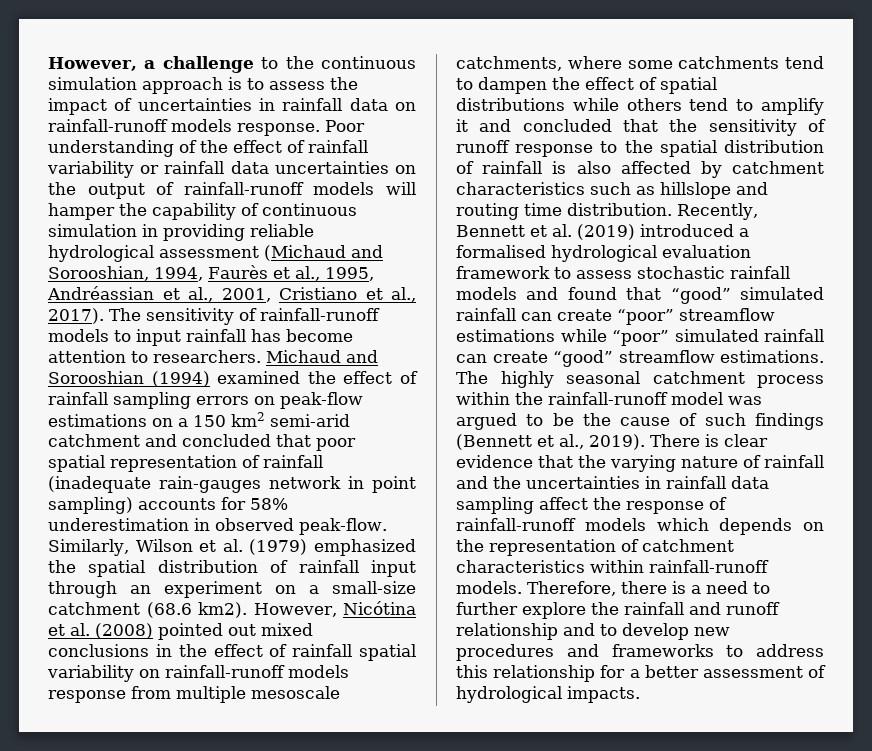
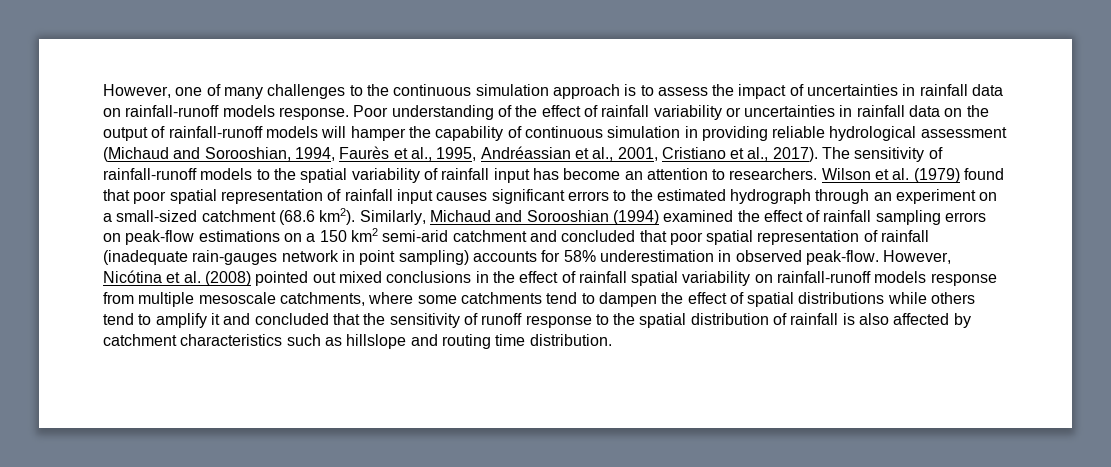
[48,56,254,73] However, a challenge -> [103,84,346,99] However, one of many challenges
[164,161,389,174] rainfall data uncertainties -> [744,105,941,117] uncertainties in rainfall data
[136,329,246,346] input rainfall -> [273,168,530,183] the spatial variability of rainfall input
(353, 335) none -> [624,171,643,180] an
(261, 356) none -> [821,168,1005,183] [103,189,998,204] [103,208,426,225] Wilson et al. (1979) found that poor spatial representation of rainfall input causes significant errors to the estimated hydrograph through an experiment on a small-sized catchment (68.6 km2). Similarly,
[48,539,416,556] [48,560,416,577] [48,581,416,598] [48,602,248,618] Similarly, Wilson et al. (1979) emphasized the spatial distribution of rainfall input through an experiment on a small-size catchment (68.6 km2). -> (879, 257) none
[677,203,758,220] [456,224,749,240] [456,245,751,262] [456,266,790,279] [456,287,824,304] [456,308,775,325] [456,329,824,346] [456,350,824,367] [456,371,824,388] [456,392,762,405] [456,413,824,430] [456,434,768,450] [456,455,824,472] [456,476,769,489] [456,497,727,514] [456,518,824,535] [456,539,734,556] [456,560,769,573] [456,581,770,596] [456,602,780,619] [456,623,730,640] [456,644,824,661] [456,665,826,682] [456,686,640,703] Recently, Bennett et al. (2019) introduced a formalised hydrological evaluation framework to assess stochastic rainfall models and found that “good” simulated rainfall can create “poor” streamflow estimations while “poor” simulated rainfall can create “good” streamflow estimations. The highly seasonal catchment process within the rainfall-runoff model was argued to be the cause of such findings (Bennett et al., 2019). There is clear evidence that the varying nature of rainfall and the uncertainties in rainfall data sampling affect the response of rainfall-runoff models which depends on the representation of catchment characteristics within rainfall-runoff models. Therefore, there is a need to further explore the rainfall and runoff relationship and to develop new procedures and frameworks to address this relationship for a better assessment of hydrological impacts. -> (612, 340) none

